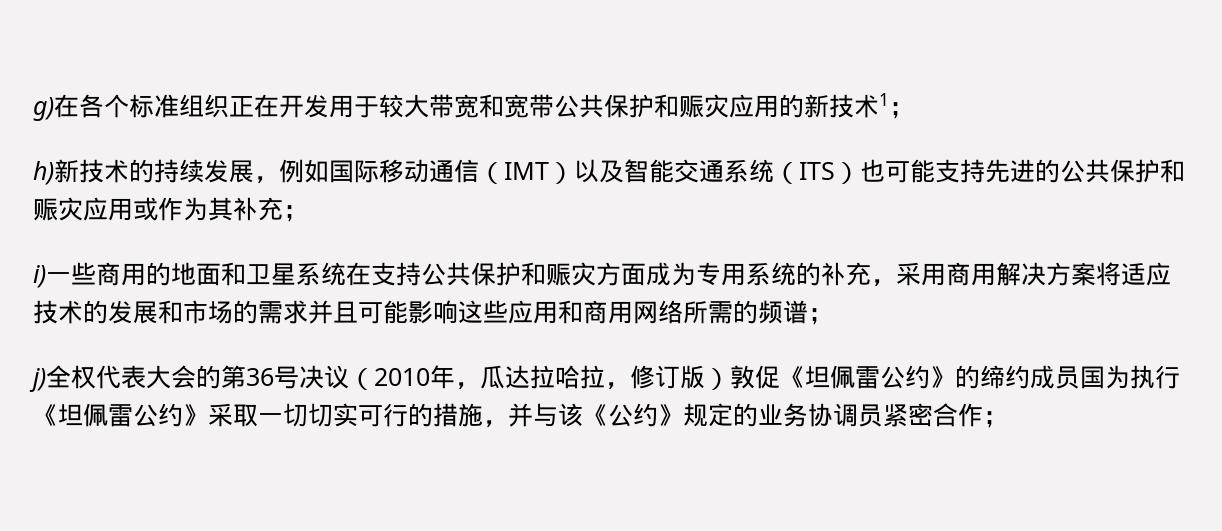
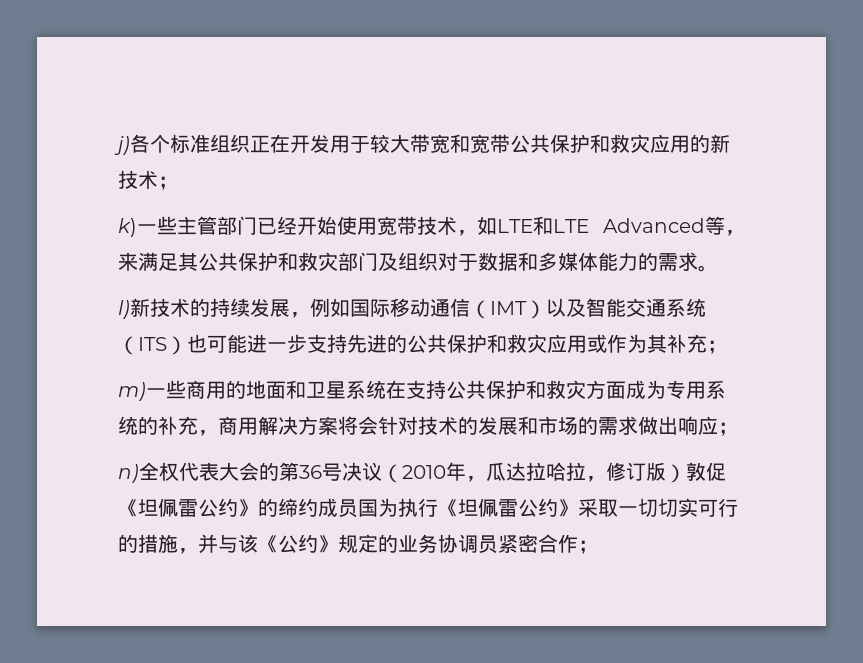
[33,94,79,121] g)在 -> [114,136,130,155] j)
[679,95,704,118] 赈 -> [610,134,630,153] 救
[879,93,914,119] [33,161,54,185] 1； // h) -> [158,176,178,190] [118,216,745,237] [118,252,718,272] [118,300,130,319] ； // k)一些主管部门已经开始使用宽带技术，如LTE和LTE Advanced等，来满足其公共保护和救灾部门及组织对于数据和多媒体能力的需求。 // l)
(935, 171) none -> [247,334,307,354] 进一步
[33,198,58,221] 赈 -> [507,334,527,353] 救
[33,265,46,288] i) -> [118,382,146,401] m)
[546,263,571,286] 赈 -> [546,380,566,399] 救
[896,262,946,286] 采用 -> (218, 433) none
[1121,262,1171,286] 适应 -> [358,416,418,435] 会针对
[308,300,833,325] [29,368,46,392] 并且可能影响这些应用和商用网络所需的频谱； // j) -> [638,416,738,436] [118,464,139,483] 做出响应； // n)

